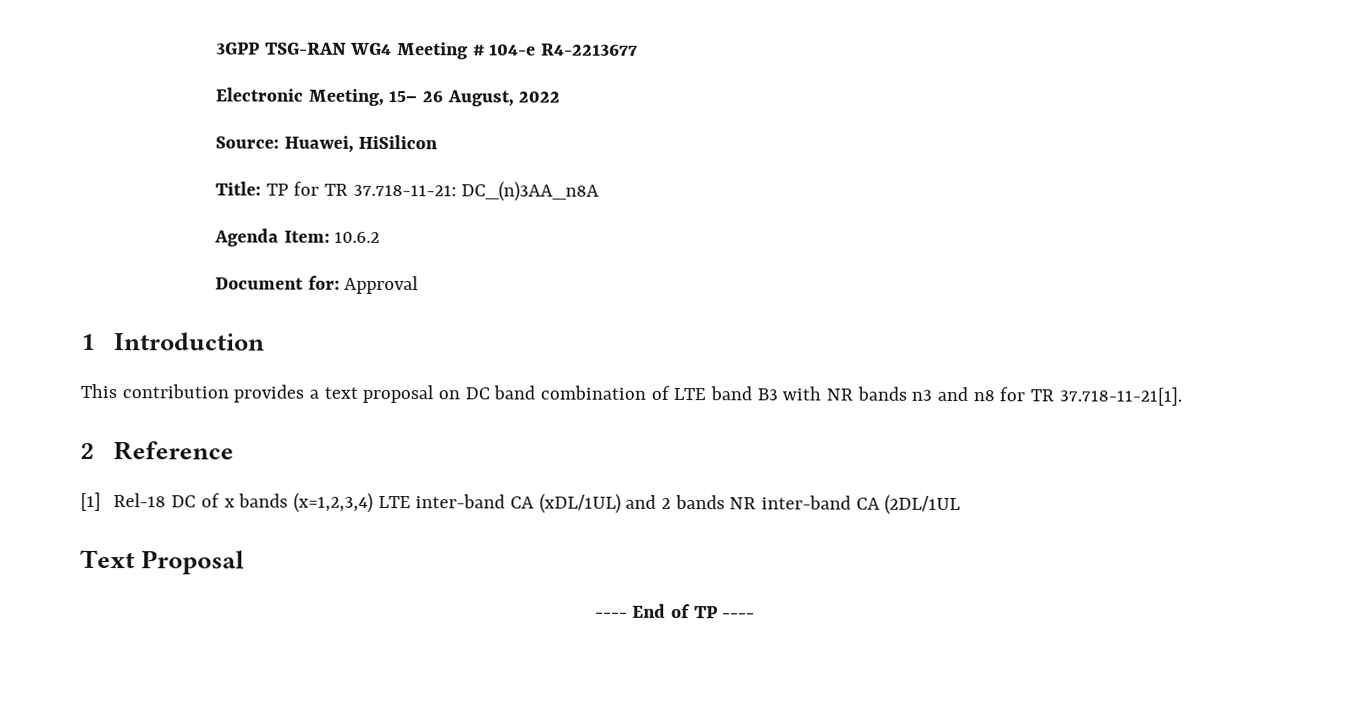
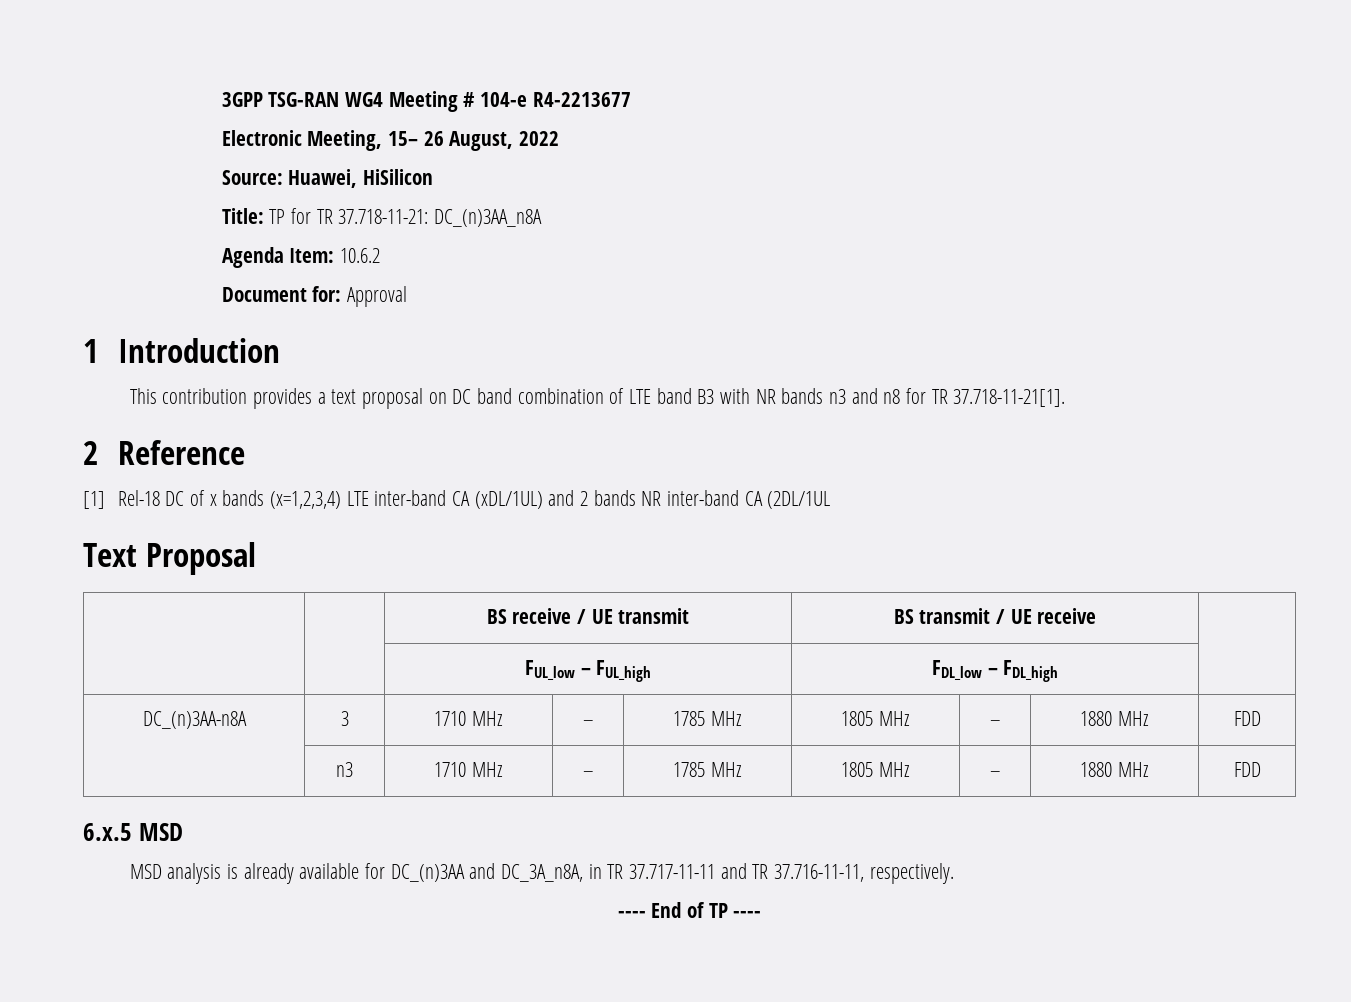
(246, 562) none -> [486,608,690,624] [893,608,1097,624] [524,660,652,682] [931,660,1059,682] [142,711,247,729] [340,711,349,726] [434,711,503,726] [582,720,594,726] [673,711,742,726] [841,711,910,726] [989,720,1001,726] [1080,711,1149,726] [1233,711,1261,726] [336,762,353,777] [434,762,503,777] [582,771,594,777] [673,762,742,777] [841,762,910,777] [989,771,1001,777] [1080,762,1149,777] [1233,762,1261,777] [83,823,183,841] [129,863,954,884] // | | BS receive / UE transmit | BS transmit / UE receive | // | | FUL_low – FUL_high | FDL_low – FDL_high | // DC_(n)3AA-n8A | 3 | 1710 MHz | – | 1785 MHz | 1805 MHz | – | 1880 MHz | FDD // | n3 | 1710 MHz | – | 1785 MHz | 1805 MHz | – | 1880 MHz | FDD // 6.x.5 MSD // MSD analysis is already available for DC_(n)3AA and DC_3A_n8A, in TR 37.717-11-11 and TR 37.716-11-11, respectively.

